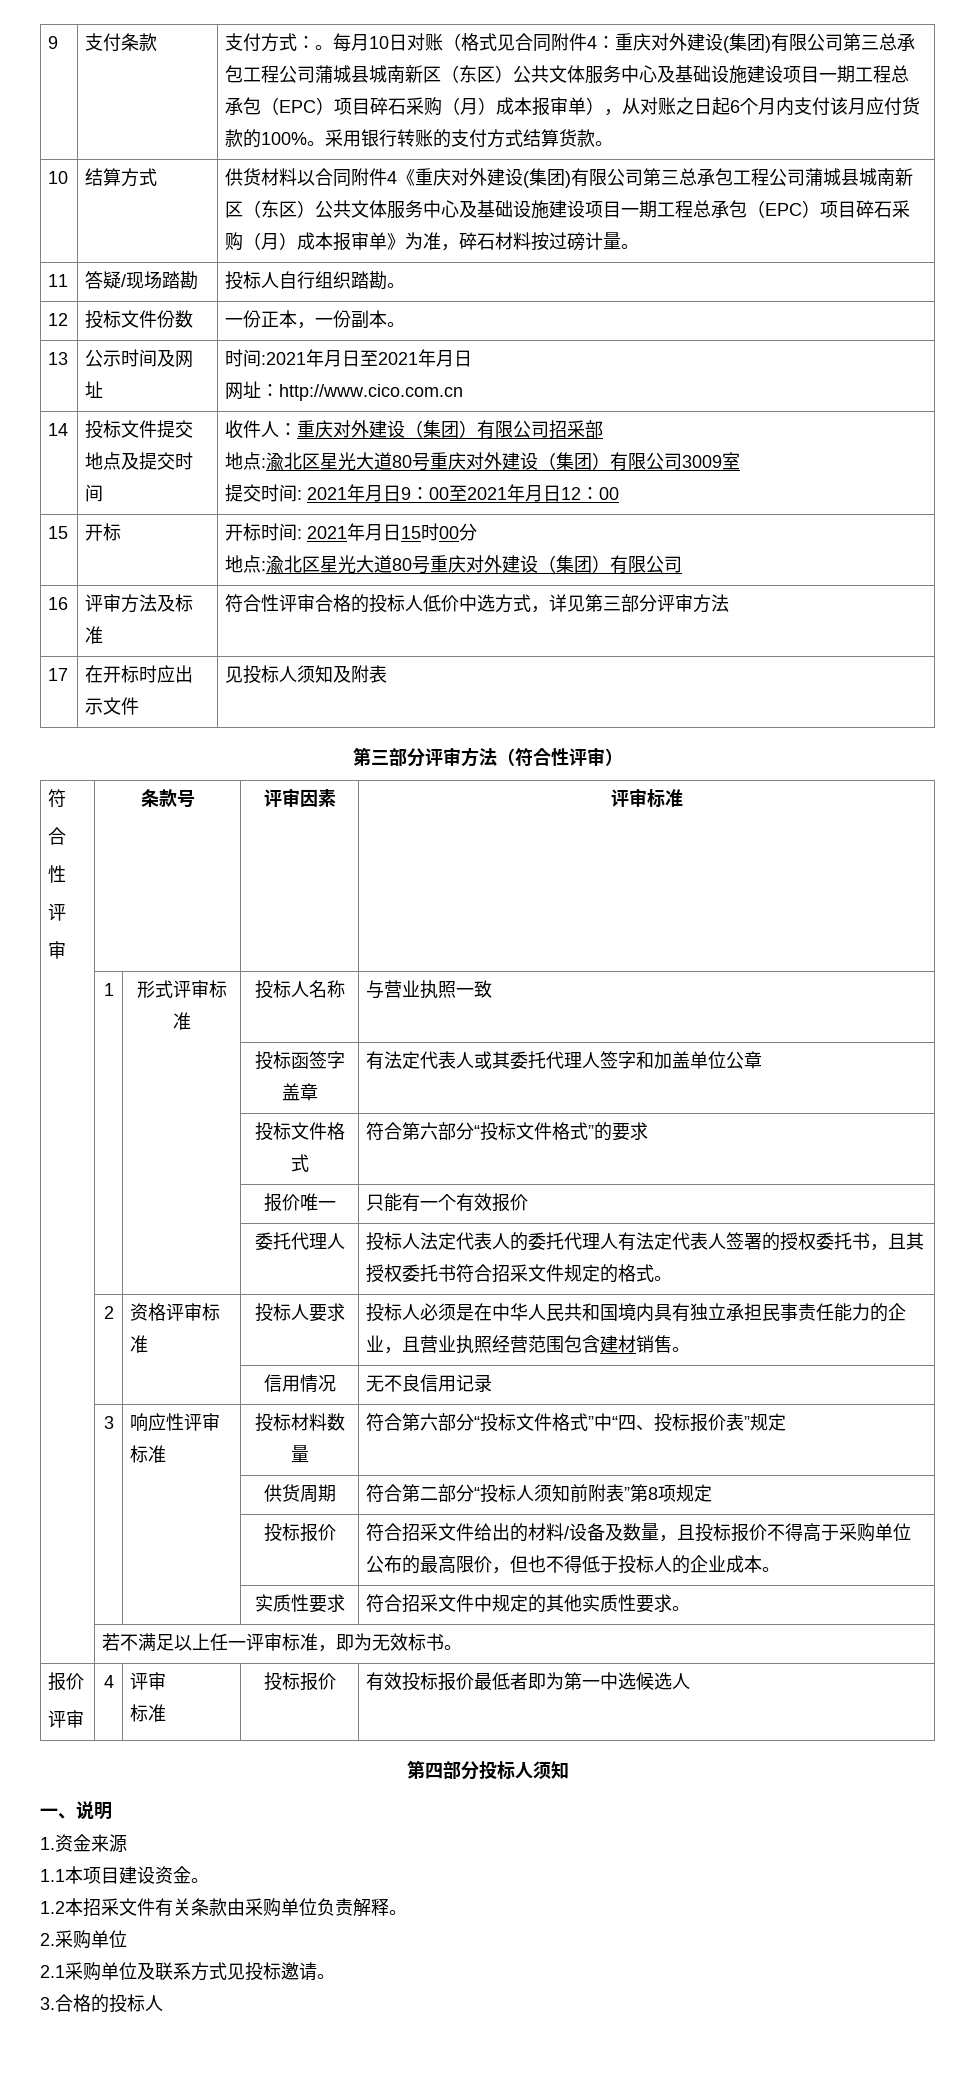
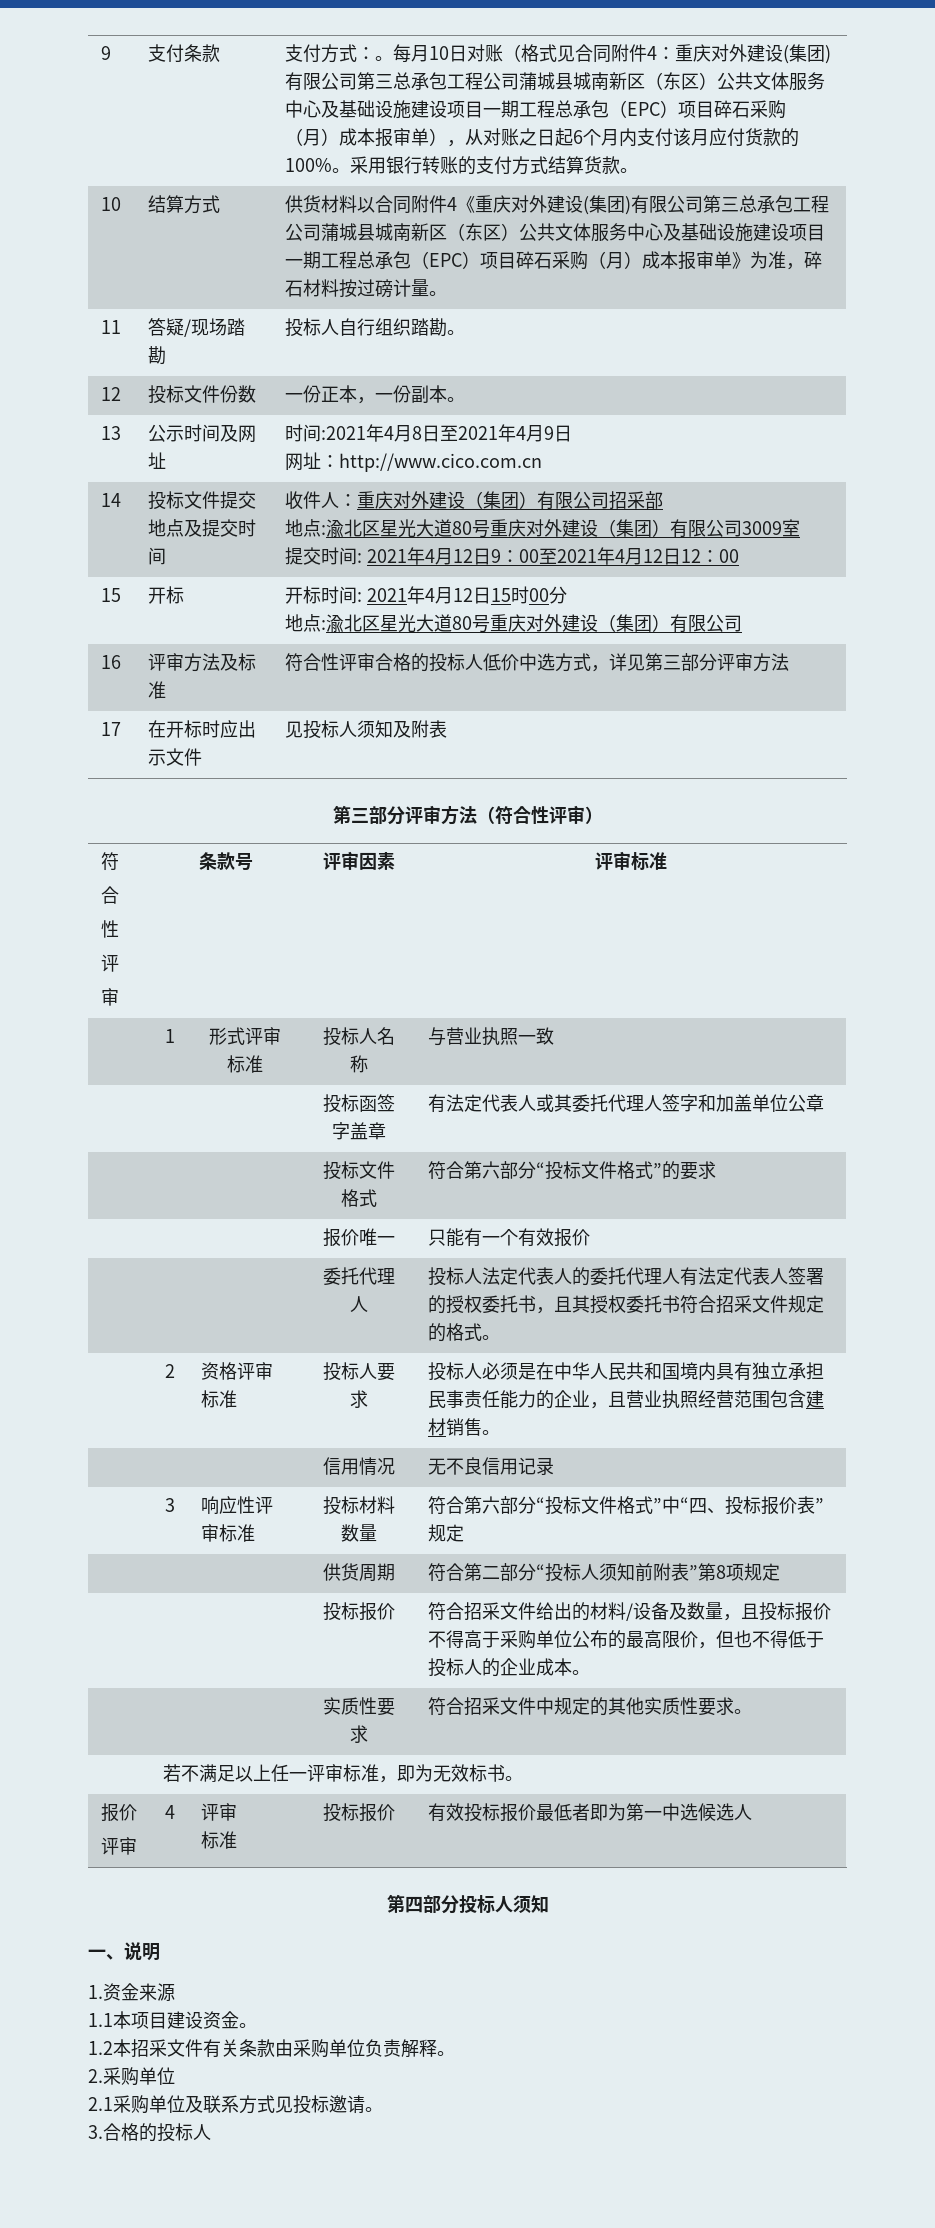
[324,349,455,367] 月日至2021年月 -> [384,424,555,442] 4月8日至2021年4月9
[365,485,384,502] 月 -> [425,548,474,565] 4月12
[525,485,544,502] 月 -> [615,548,664,565] 4月12
[365,524,384,541] 月 -> [425,587,474,604] 4月12

